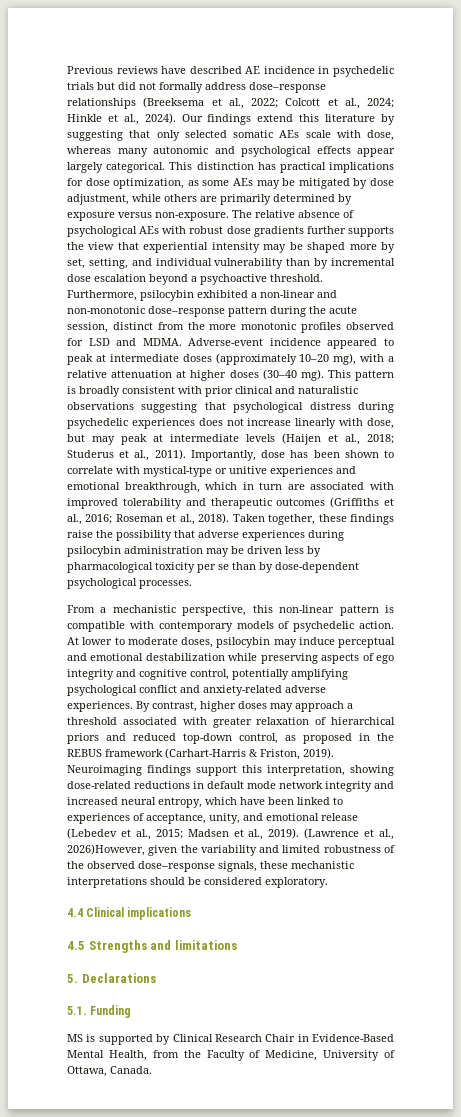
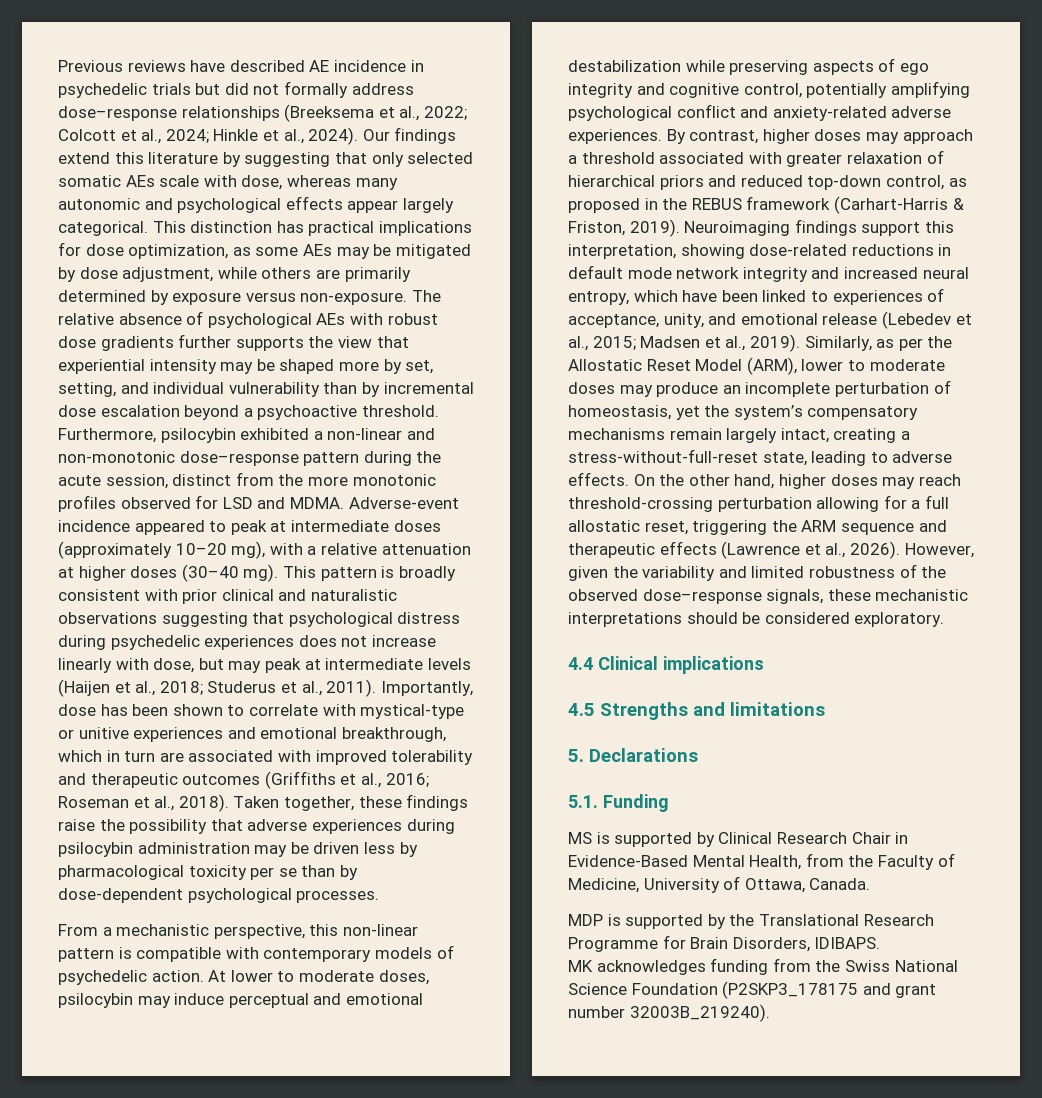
(300, 833) none -> [804,336,953,351] [568,357,945,375] [568,380,951,397] [568,405,919,420] [568,428,910,443] [568,449,953,466] [568,472,961,489] [568,495,949,512] [568,520,947,535] [568,541,717,558] Similarly, as per the Allostatic Reset Model (ARM), lower to moderate doses may produce an incomplete perturbation of homeostasis, yet the system’s compensatory mechanisms remain largely intact, creating a stress-without-full-reset state, leading to adverse effects. On the other hand, higher doses may reach threshold-crossing perturbation allowing for a full allostatic reset, triggering the ARM sequence and therapeutic effects
[67,844,145,856] 2026)However, -> [849,541,974,559] 2026). However,
(152, 1070) none -> [568,914,934,929] [568,935,881,952] [568,958,958,975] [568,981,937,999] [568,1004,770,1022] // MDP is supported by the Translational Research Programme for Brain Disorders, IDIBAPS. // MK acknowledges funding from the Swiss National Science Foundation (P2SKP3_178175 and grant number 32003B_219240).

